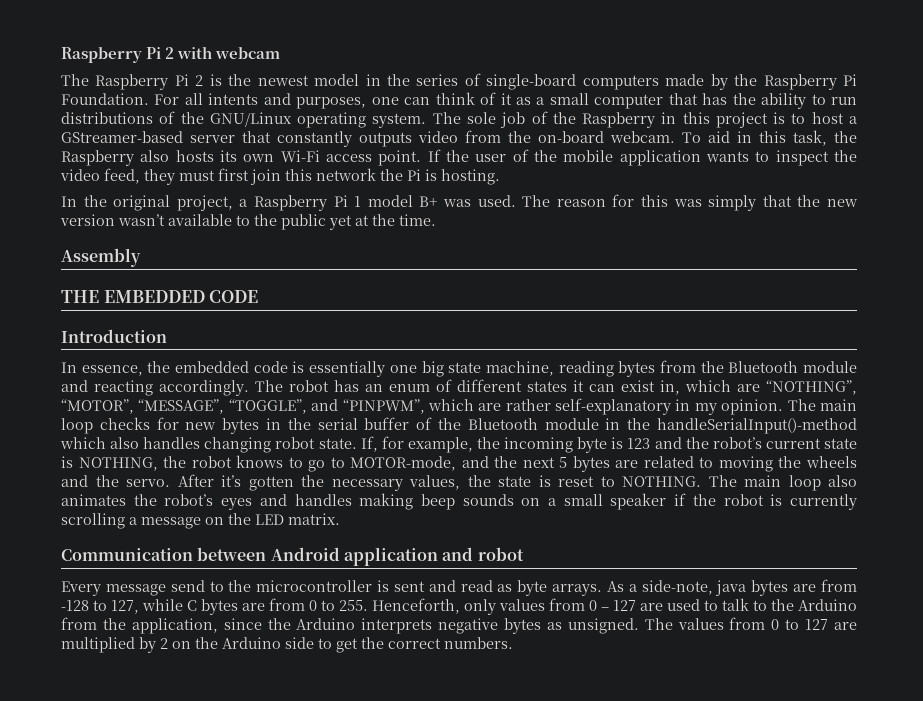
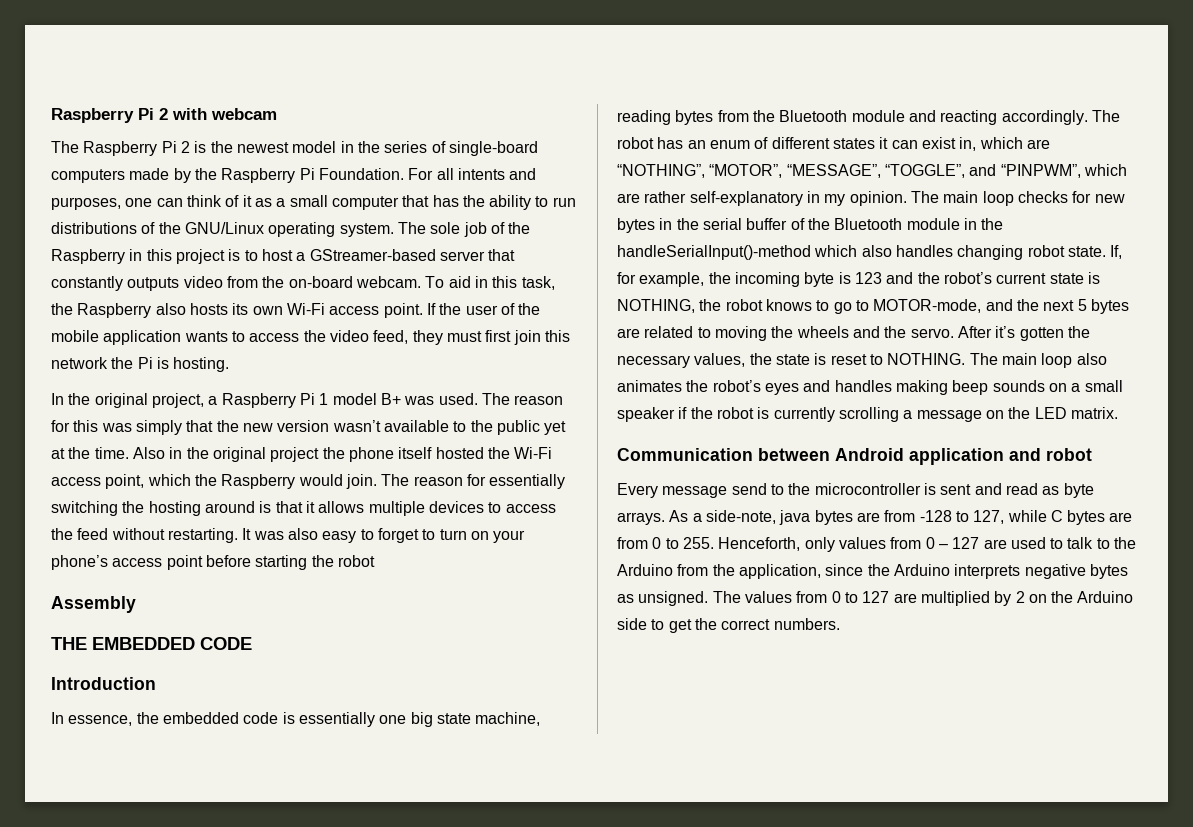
[775,150,829,166] inspect -> [249,333,300,342] access
(436, 220) none -> [132,447,553,462] [51,474,566,489] [51,501,556,516] [51,528,526,543] [51,555,375,570] Also in the original project the phone itself hosted the Wi-Fi access point, which the Raspberry would join. The reason for essentially switching the hosting around is that it allows multiple devices to access the feed without restarting. It was also easy to forget to turn on your phone’s access point before starting the robot

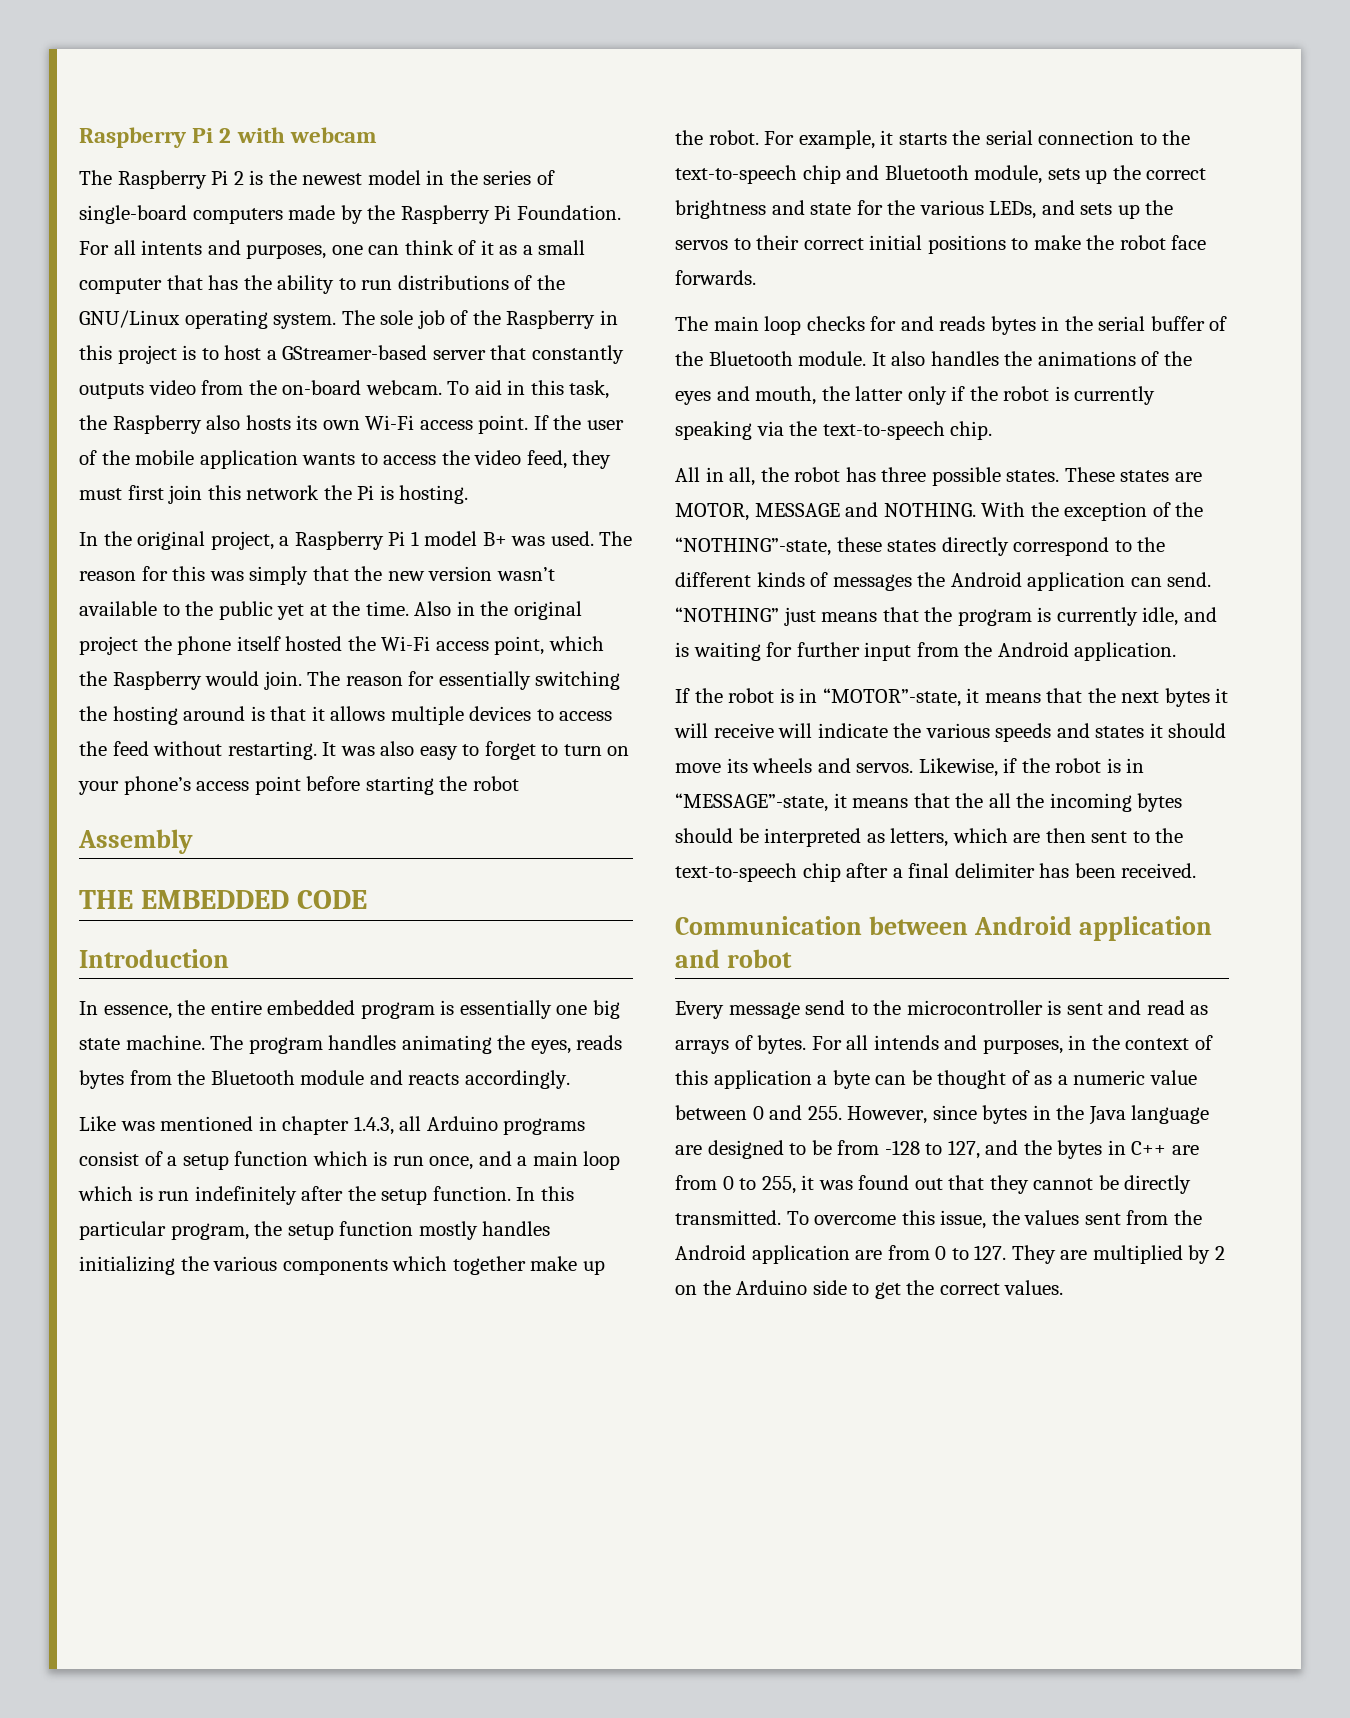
[162,712,279,724] embedded code -> [210,1000,435,1019] entire embedded program
[475,712,541,726] [617,110,671,125] machine, reading -> [125,1035,623,1054] machine. The program handles animating the eyes, reads
[940,110,998,125] reacting -> [408,1073,460,1085] reacts
[1091,110,1120,122] [617,137,1050,151] [617,164,1127,178] [617,191,907,206] The robot has an enum of different states it can exist in, which are “NOTHING”, “MOTOR”, “MESSAGE”, “TOGGLE”, and “PINPWM”, which are rather self-explanatory in my opinion. -> [79,1116,586,1135] [79,1151,621,1170] [78,1186,574,1205] [79,1221,551,1240] [79,1256,605,1275] [675,130,1191,149] [675,165,1207,184] [675,200,1174,219] [675,235,1207,254] [675,270,756,285] // Like was mentioned in chapter 1.4.3, all Arduino programs consist of a setup function which is run once, and a main loop which is run indefinitely after the setup function. In this particular program, the setup function mostly handles initializing the various components which together make up the robot. For example, it starts the serial connection to the text-to-speech chip and Bluetooth module, sets up the correct brightness and state for the various LEDs, and sets up the servos to their correct initial positions to make the robot face forwards. //
[1094,194,1125,203] new -> [900,316,986,331] and reads
[906,218,1004,230] [617,245,1123,260] [617,272,1100,287] [617,299,1129,314] [617,326,1090,341] [617,353,1107,368] [617,380,1123,395] [617,407,675,422] module in the handleSerialInput()-method which also handles changing robot state. If, for example, the incoming byte is 123 and the robot’s current state is NOTHING, the robot knows to go to MOTOR-mode, and the next 5 bytes are related to moving the wheels and the servo. After it’s gotten the necessary values, the state is reset to NOTHING. The main loop also animates the robot’s eyes and handles making beep sounds on a small speaker -> [798,351,1192,366] [675,386,947,405] module. It also handles the animations of the eyes and mouth, the latter only
[838,407,1118,422] scrolling a message on the LED matrix. -> [675,421,993,440] [675,467,1202,486] [675,502,1204,521] [675,537,1166,556] [675,572,1212,591] [675,607,1217,626] [675,642,1177,661] [675,688,1229,707] [674,723,1227,742] [675,758,1145,777] [675,793,1183,812] [675,828,1184,847] [675,863,1197,882] speaking via the text-to-speech chip. // All in all, the robot has three possible states. These states are MOTOR, MESSAGE and NOTHING. With the exception of the “NOTHING”-state, these states directly correspond to the different kinds of messages the Android application can send. “NOTHING” just means that the program is currently idle, and is waiting for further input from the Android application. // If the robot is in “MOTOR”-state, it means that the next bytes it will receive will indicate the various speeds and states it should move its wheels and servos. Likewise, if the robot is in “MESSAGE”-state, it means that the all the incoming bytes should be interpreted as letters, which are then sent to the text-to-speech chip after a final delimiter has been received.
[1063,483,1094,498] [617,510,1133,525] [617,537,1137,552] [617,564,1128,579] [617,591,890,606] byte arrays. As a side-note, java bytes are from -128 to 127, while C bytes are from 0 to 255. Henceforth, only values from 0 – 127 are used to talk to the Arduino from the application, since the Arduino interprets negative bytes as unsigned. The values from 0 to 127 -> [675,1035,1213,1054] [675,1070,1197,1089] [675,1105,1210,1125] [675,1140,1199,1159] [675,1175,1192,1194] [675,1210,1202,1229] [675,1245,1056,1264] arrays of bytes. For all intends and purposes, in the context of this application a byte can be thought of as a numeric value between 0 and 255. However, since bytes in the Java language are designed to be from -128 to 127, and the bytes in C++ are from 0 to 255, it was found out that they cannot be directly transmitted. To overcome this issue, the values sent from the Android application are from 0 to 127. They
[773,618,840,630] numbers. -> [1004,1280,1064,1295] values.

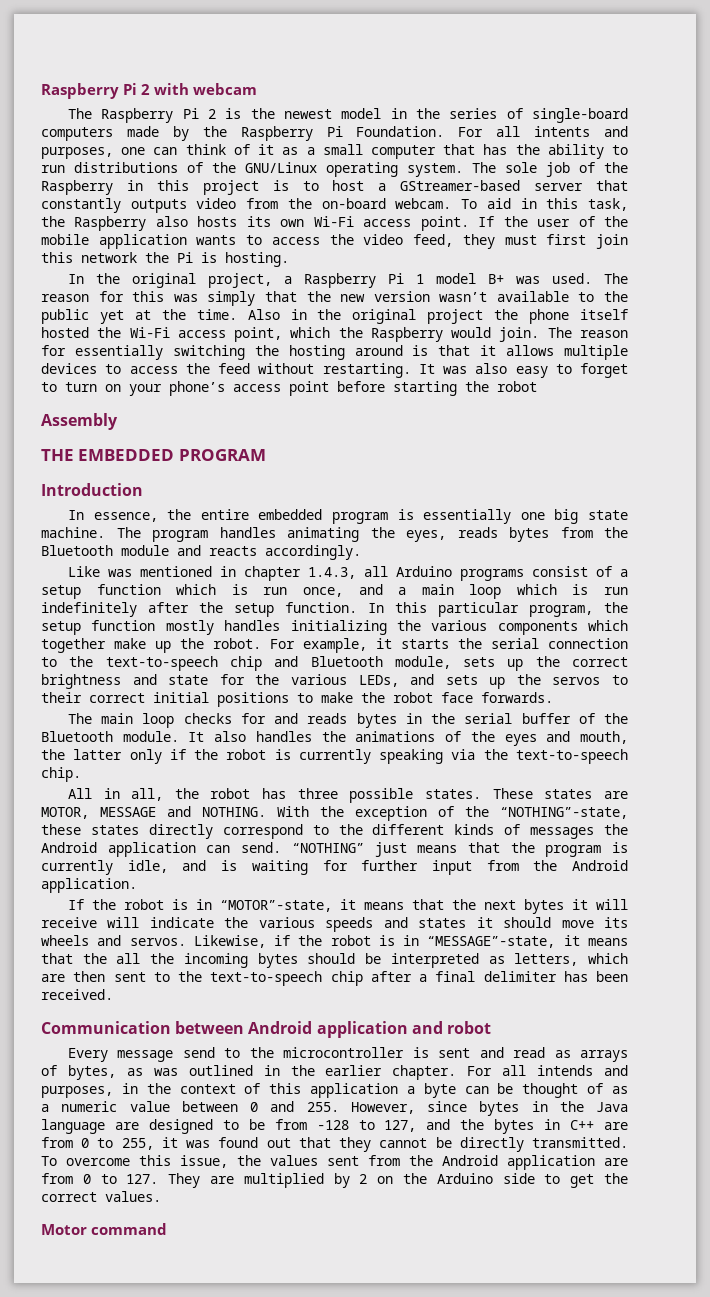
[296,890,367,909] CODE -> [178,449,266,461] PROGRAM
[757,1035,807,1054] bytes. -> [67,1065,457,1080] bytes, as was outlined in the earlier chapter.
(1064, 1287) none -> [41,1223,168,1235] // Motor command

